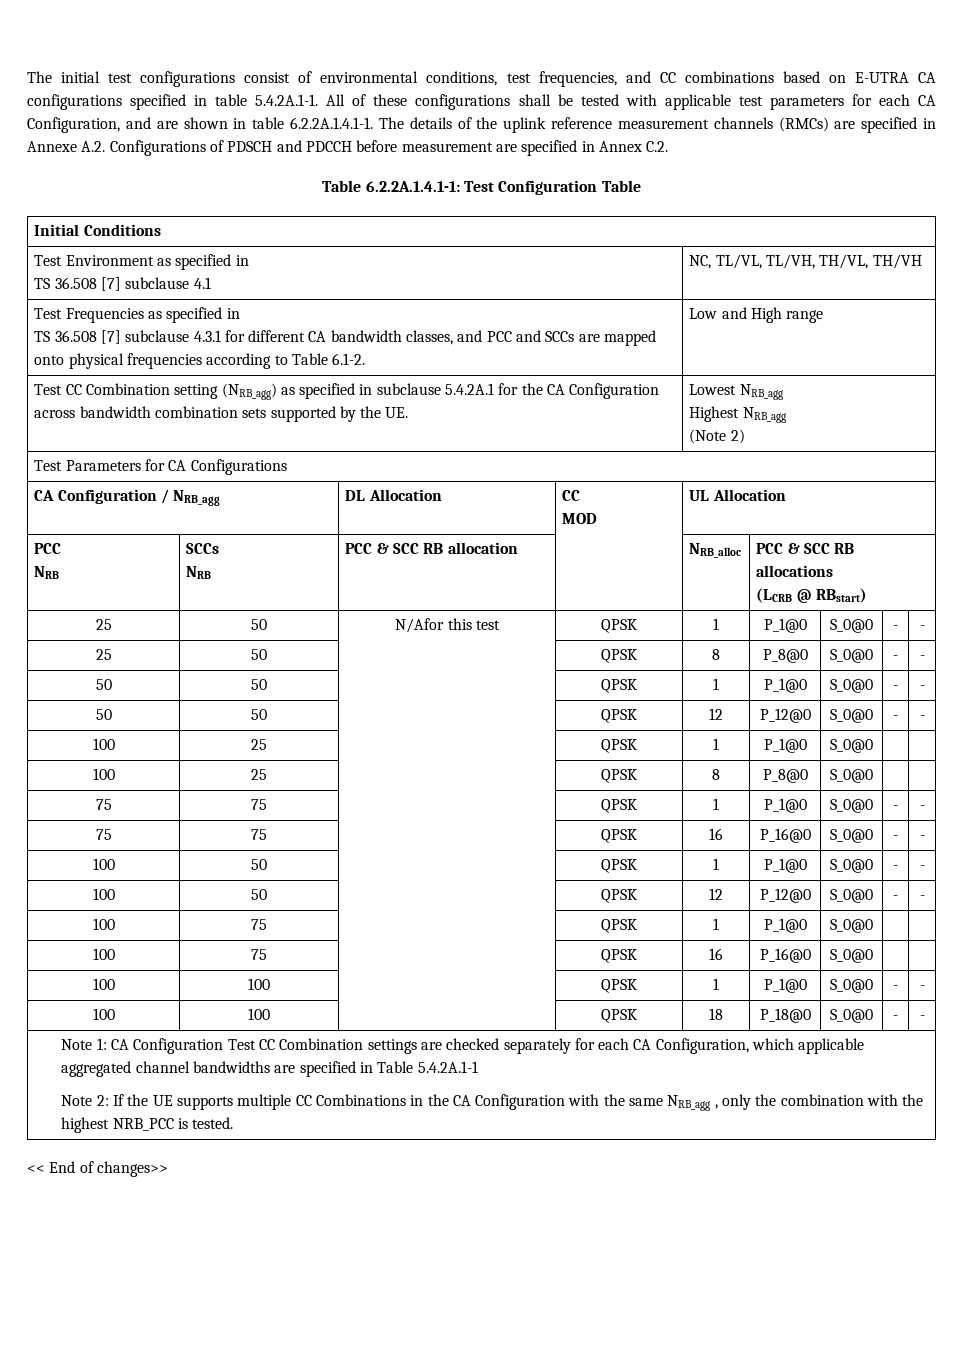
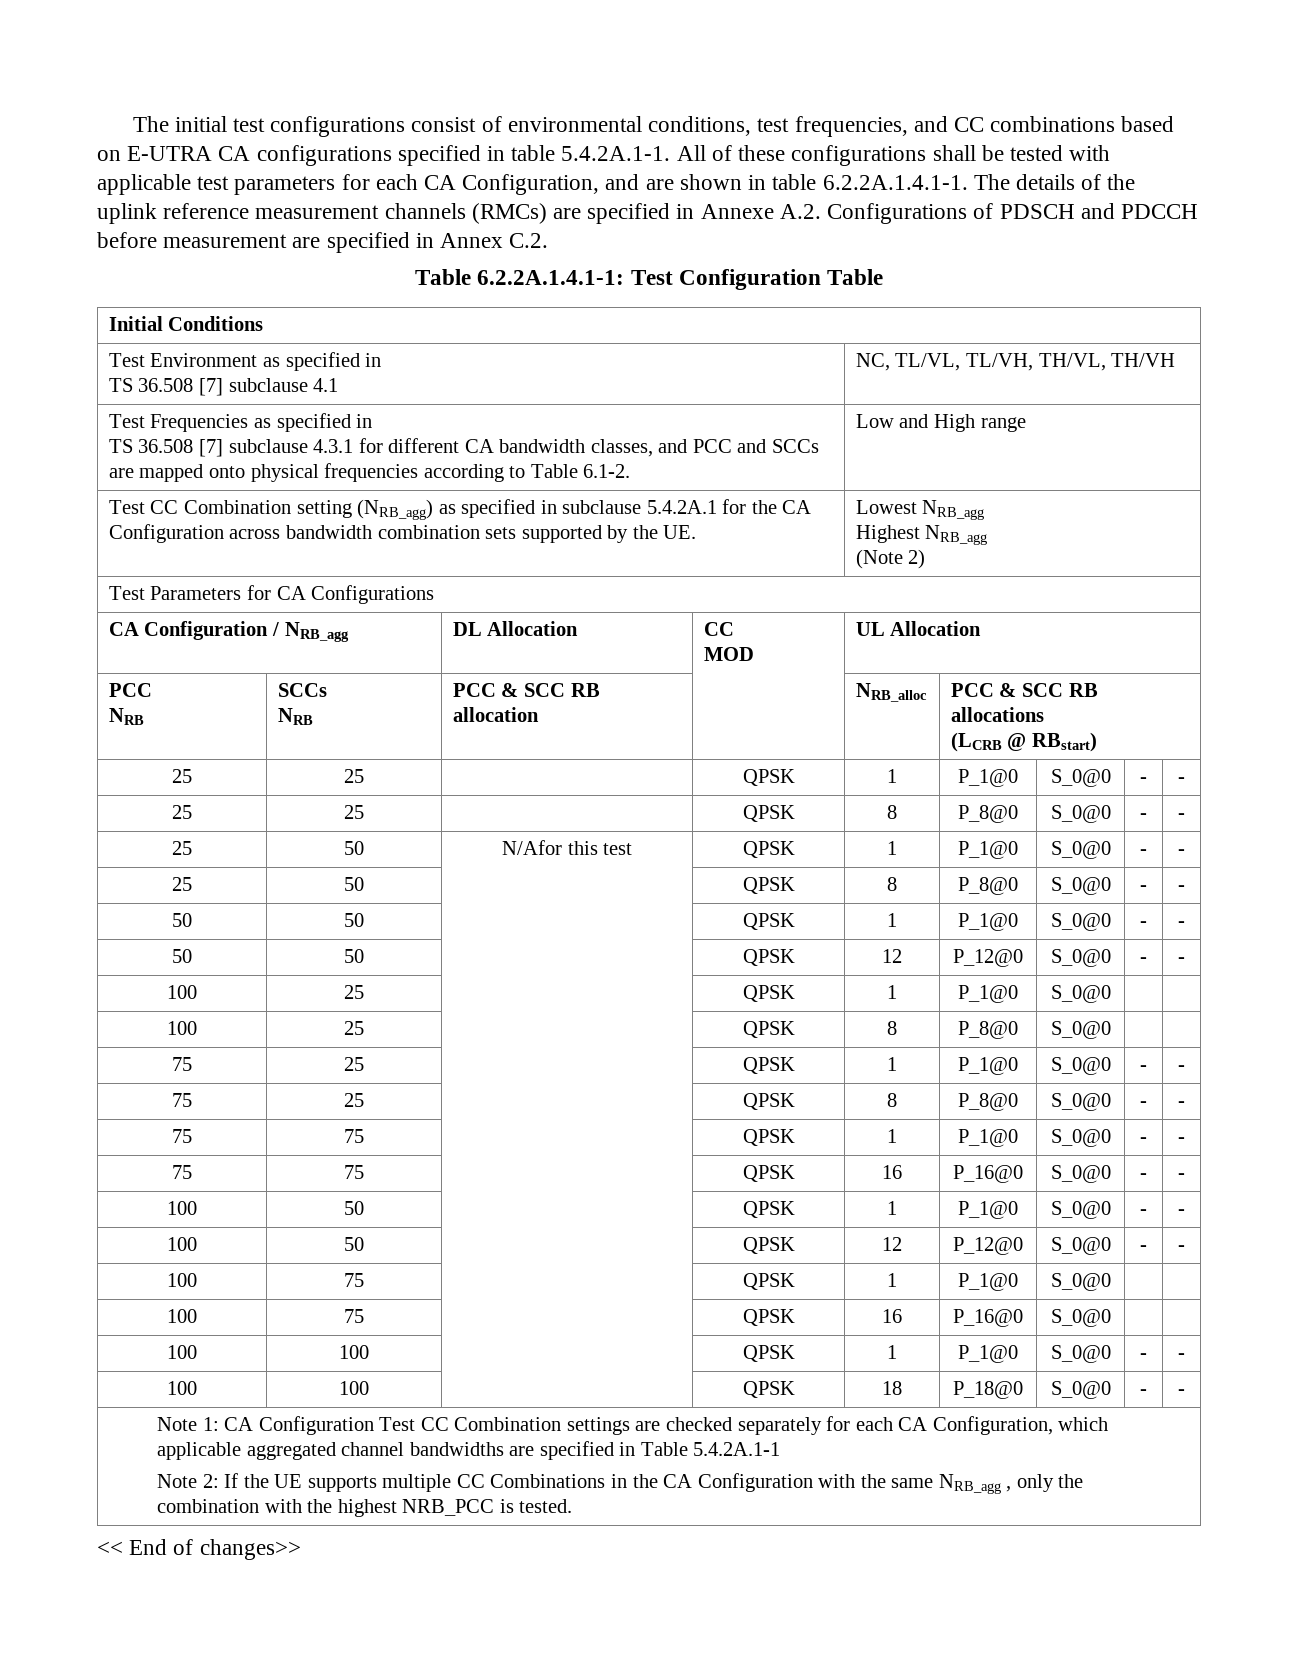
(867, 595) none -> [172,769,192,783] [344,769,364,783] [742,769,795,786] [887,769,897,783] [958,769,1018,787] [1050,769,1111,787] [1140,777,1147,783] [1178,777,1185,783] [172,805,192,819] [344,805,364,819] [742,805,795,822] [887,805,897,819] [958,805,1018,823] [1050,805,1111,823] [1140,813,1147,819] [1178,813,1185,819] // 25 | 25 | | QPSK | 1 | P_1@0 | S_0@0 | - | - // 25 | 25 | | QPSK | 8 | P_8@0 | S_0@0 | - | -
(873, 776) none -> [172,1057,192,1071] [344,1057,364,1071] [742,1057,795,1074] [887,1057,897,1071] [958,1057,1018,1075] [1050,1057,1111,1075] [1140,1065,1147,1071] [1178,1065,1185,1071] [172,1093,192,1107] [344,1093,364,1107] [742,1093,795,1110] [887,1093,897,1107] [958,1093,1018,1111] [1050,1093,1111,1111] [1140,1101,1147,1107] [1178,1101,1185,1107] // 75 | 25 | | QPSK | 1 | P_1@0 | S_0@0 | - | - // 75 | 25 | | QPSK | 8 | P_8@0 | S_0@0 | - | -

